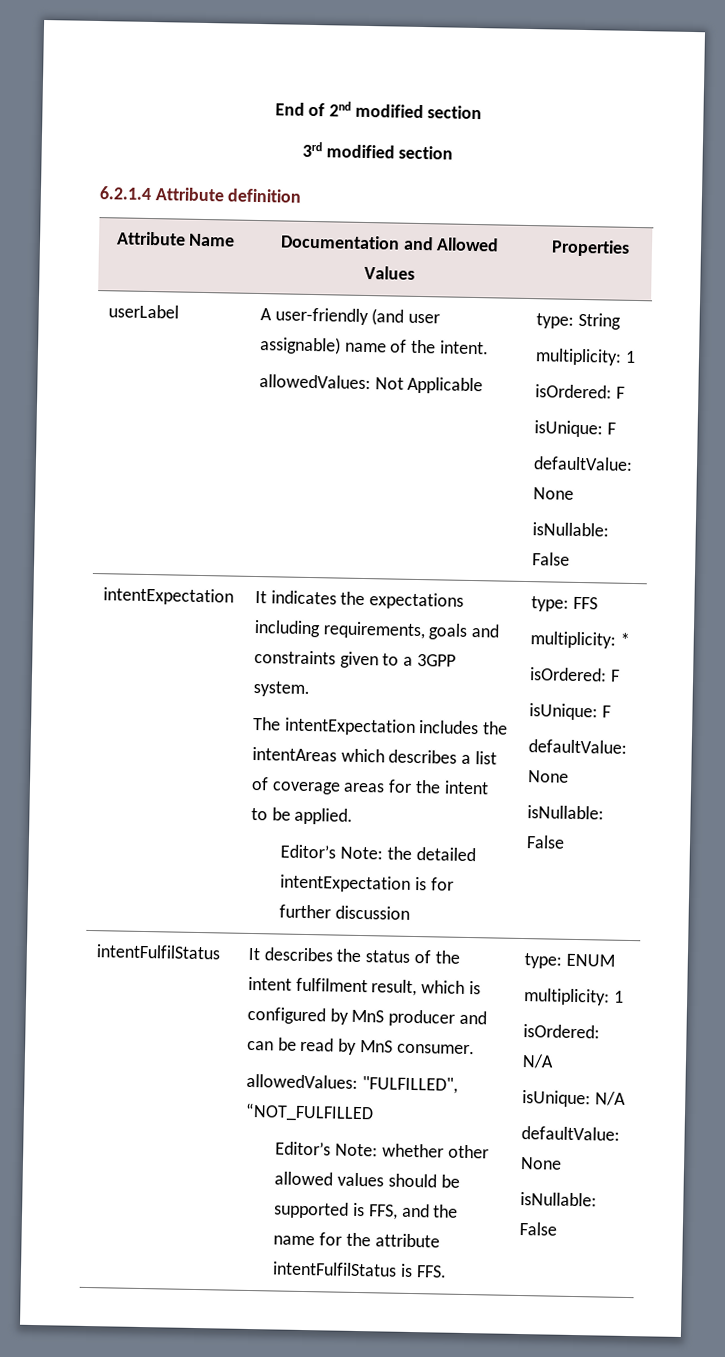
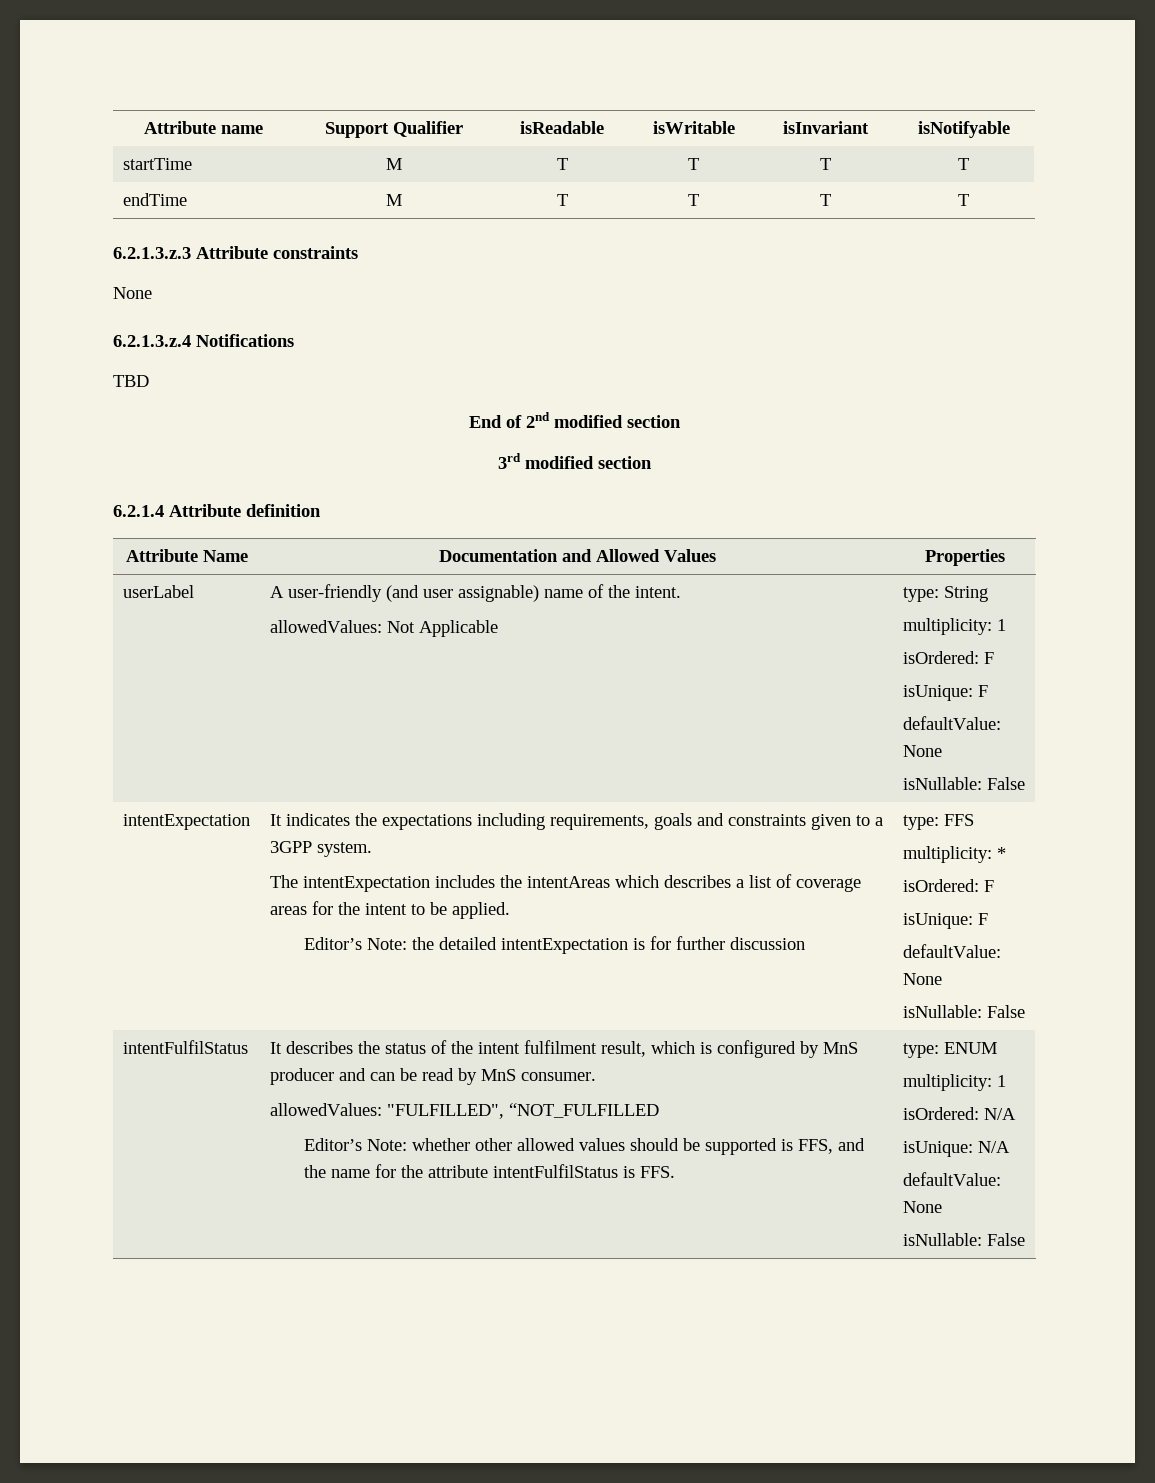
(274, 109) none -> [143,121,263,134] [325,121,463,138] [520,121,604,134] [652,121,735,134] [783,121,869,134] [917,121,1010,138] [122,158,192,170] [386,158,402,170] [556,158,568,170] [688,158,699,170] [820,158,831,170] [958,158,969,170] [122,193,187,206] [386,194,402,206] [556,194,568,206] [688,194,699,206] [820,194,831,206] [958,194,969,206] [113,246,358,259] [113,287,152,299] [113,334,294,347] [113,375,149,387] Attribute name | Support Qualifier | isReadable | isWritable | isInvariant | isNotifyable // startTime | M | T | T | T | T // endTime | M | T | T | T | T // 6.2.1.3.z.3 Attribute constraints // None // 6.2.1.3.z.4 Notifications // TBD //

